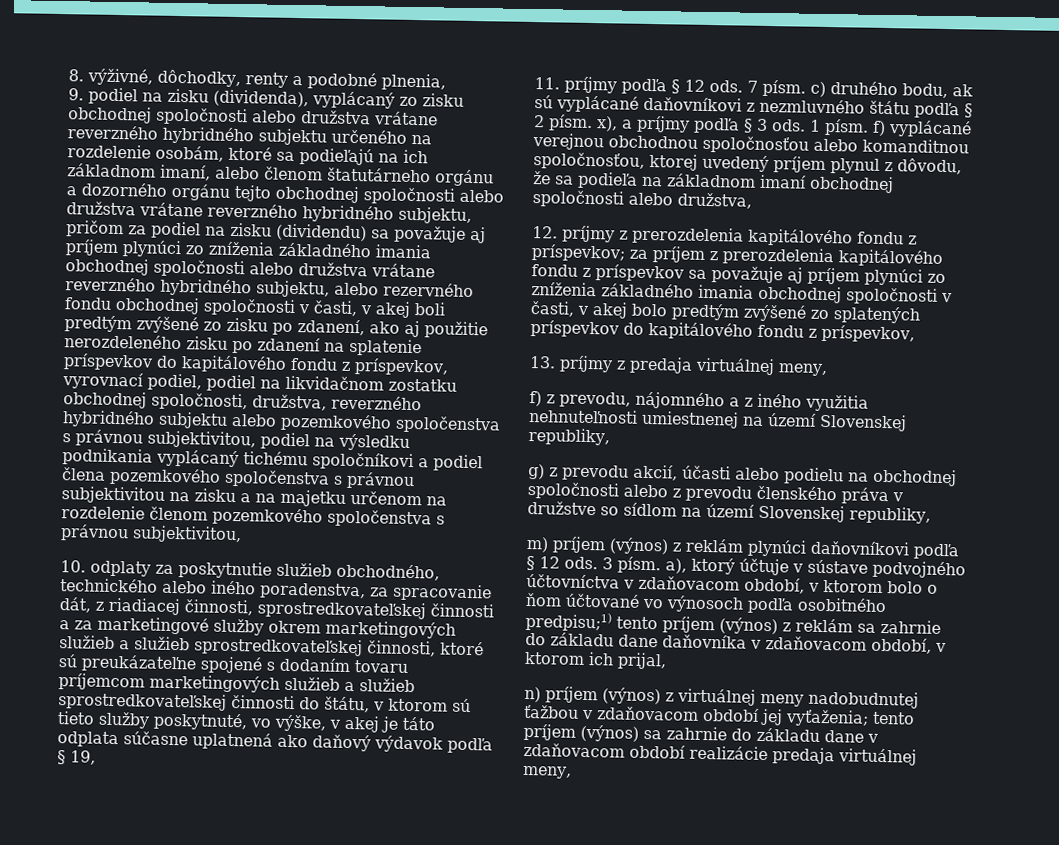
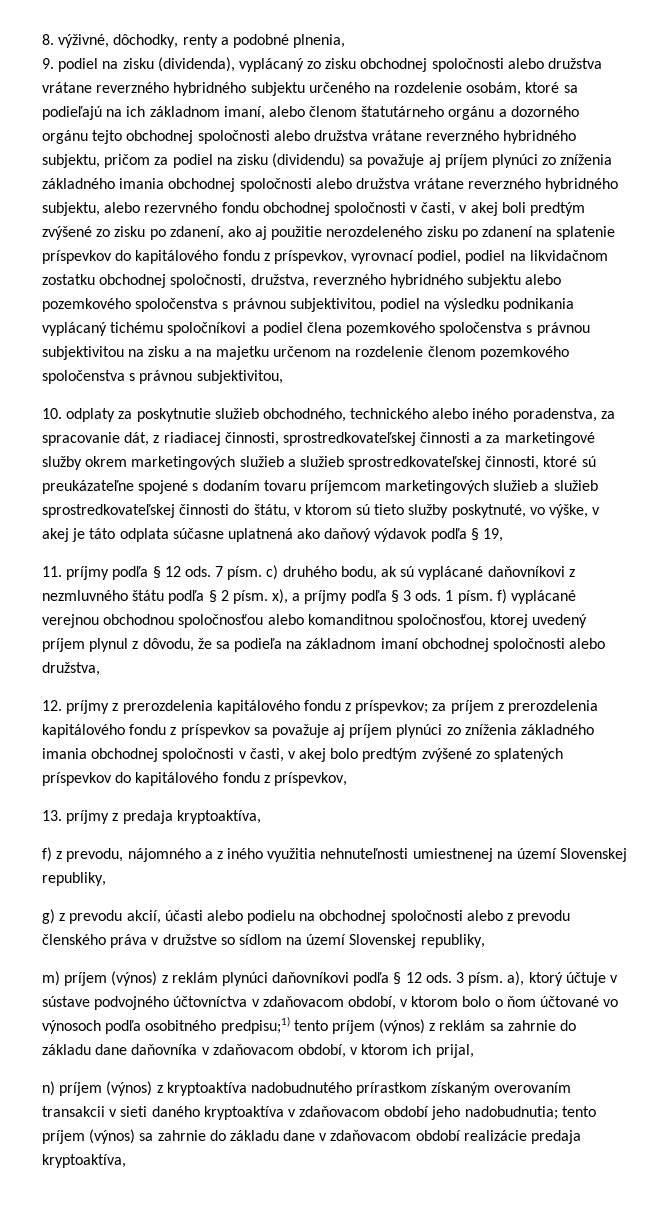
[695,357,828,377] virtuálnej meny, -> [176,810,261,824] kryptoaktíva,
[677,688,919,709] [523,704,869,727] virtuálnej meny nadobudnutej ťažbou v zdaňovacom období jej vyťaženia; -> [166,1082,572,1096] [42,1106,558,1120] kryptoaktíva nadobudnutého prírastkom získaným overovaním transakcii v sieti daného kryptoaktíva v zdaňovacom období jeho nadobudnutia;
[838,748,917,766] [522,765,572,779] virtuálnej meny, -> [42,1154,126,1168] kryptoaktíva,

